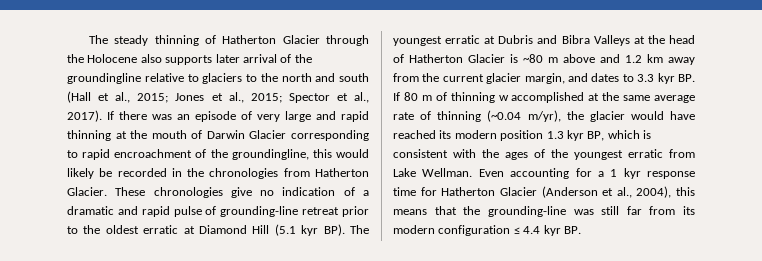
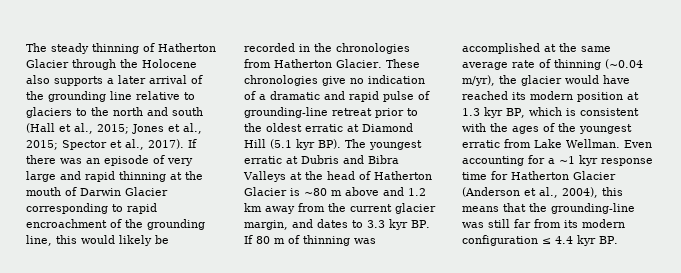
(213, 60) none -> [107,78,114,84] a
[67,73,141,84] groundingline -> [48,91,132,102] grounding line
[231,149,309,160] groundingline, -> [147,219,205,230] [26,235,52,246] grounding line,
[498,95,509,101] w -> [354,238,376,244] was
(544, 135) none -> [627,92,639,100] at
[610,169,618,177] 1 -> [559,156,575,164] ~1

